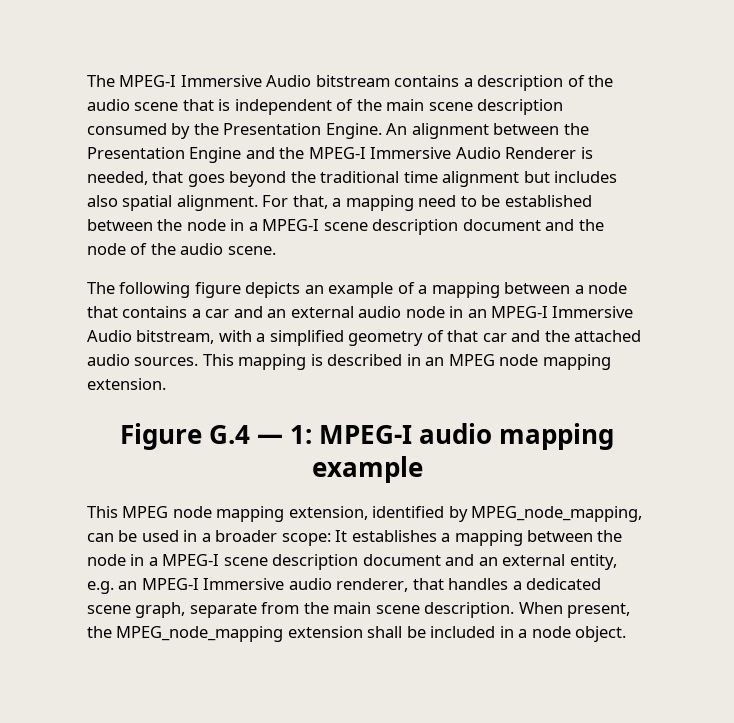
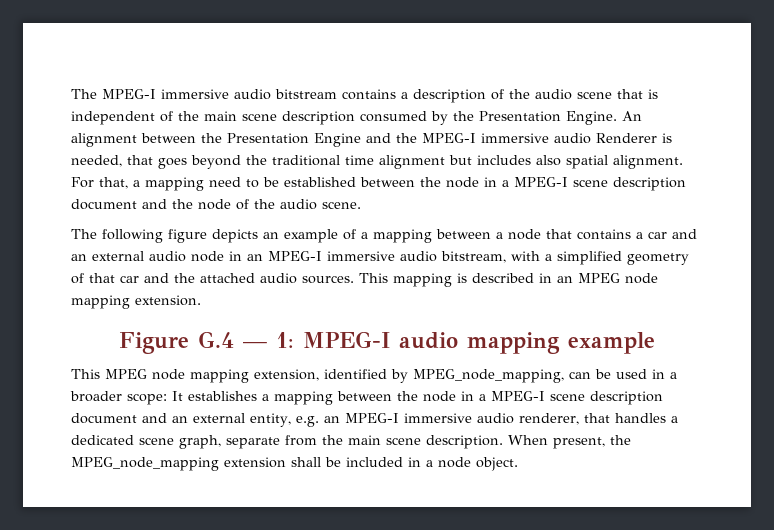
[180,75,312,87] Immersive Audio -> [161,89,271,100] immersive audio
[370,147,501,159] Immersive Audio -> [481,133,591,144] immersive audio
[552,306,634,318] [87,330,132,342] Immersive Audio -> [327,251,437,262] immersive audio
[203,578,285,590] Immersive -> [403,413,472,423] immersive

